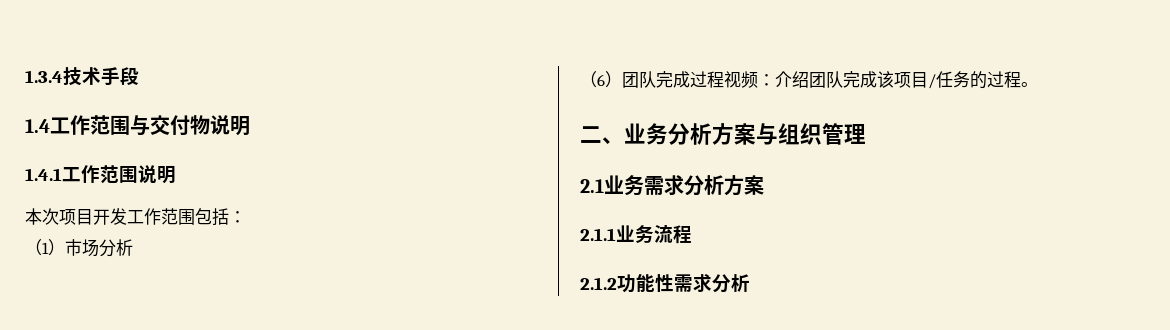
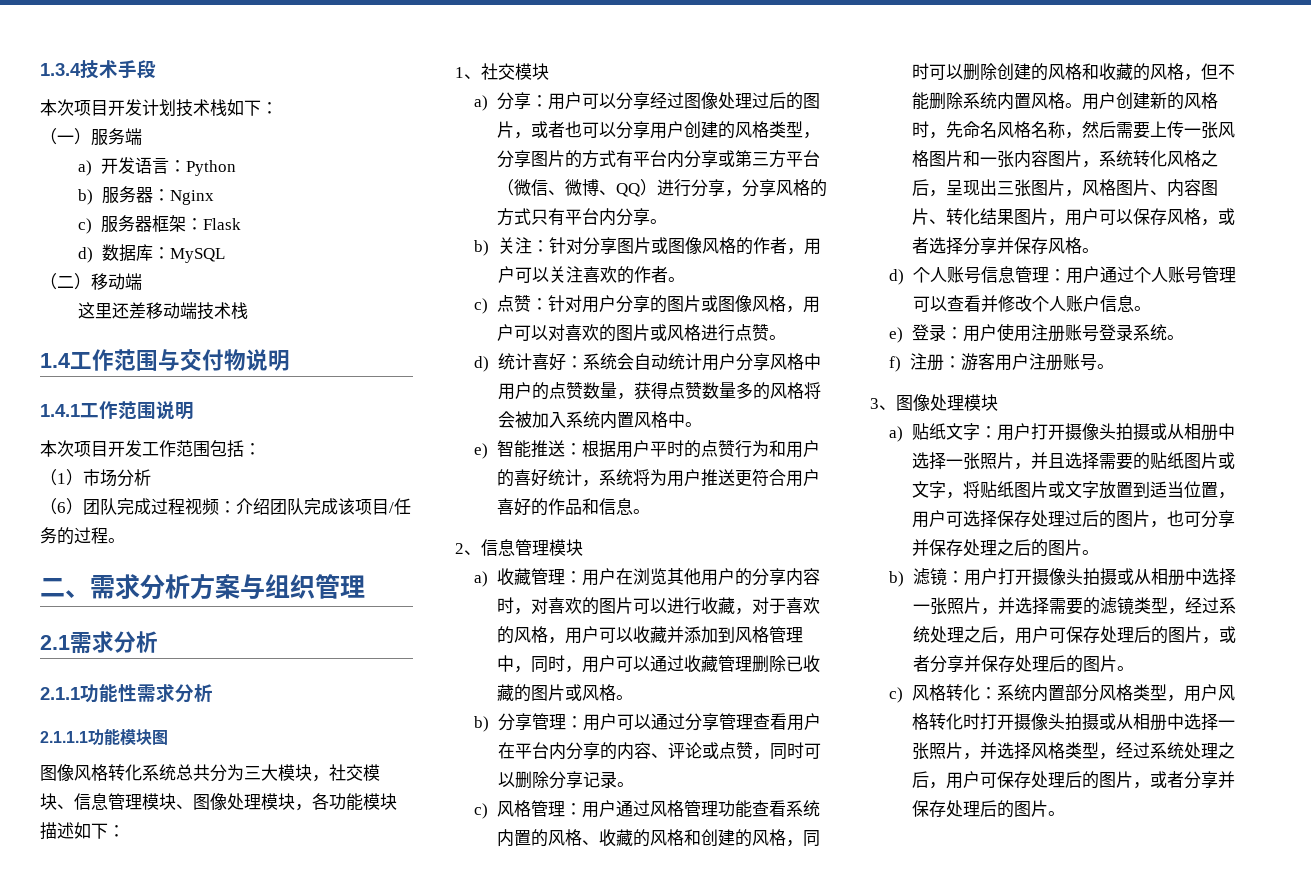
(139, 76) none -> [40,99,278,117] [40,128,142,146] [78,157,236,176] [78,186,214,205] [78,215,241,234] [78,244,225,263] [40,273,142,290] [78,302,249,320] // 本次项目开发计划技术栈如下： // （一）服务端 // a)开发语言：Python // b)服务器：Nginx // c)服务器框架：Flask // d)数据库：MySQL // （二）移动端 // 这里还差移动端技术栈
[624,123,668,145] 业务 -> [90,574,140,600] 需求
[604,175,764,196] 业务需求分析方案 -> [70,631,158,654] 需求分析
[616,225,692,244] [580,277,617,290] 业务流程 // 2.1.2 -> (80, 693) none
(750, 283) none -> [40,728,168,746] [40,764,380,782] [40,793,397,811] [40,822,125,840] [455,63,549,80] [474,92,820,111] [496,121,820,139] [496,150,820,168] [496,179,827,197] [496,208,667,226] [474,237,821,256] [497,266,685,284] [474,295,820,314] [496,324,786,342] [474,353,821,372] [497,382,821,400] [497,411,702,429] [474,440,820,459] [496,469,820,487] [496,498,650,516] [455,539,583,556] [474,568,820,587] [496,597,820,615] [496,626,803,644] [496,655,820,673] [496,684,633,702] [474,713,821,732] [497,742,821,760] [497,771,634,789] [474,800,820,819] [496,829,820,847] [911,63,1235,81] [911,92,1218,110] [911,121,1235,139] [911,150,1218,168] [911,179,1218,197] [911,208,1235,226] [911,237,1099,255] [889,266,1236,285] [912,295,1151,312] [889,323,1184,343] [889,353,1114,372] [870,394,998,411] [889,423,1235,442] [911,452,1235,470] [911,481,1235,499] [911,510,1235,528] [911,539,1099,557] [889,568,1236,587] [912,597,1236,615] [912,626,1236,644] [912,655,1134,673] [889,684,1235,703] [911,713,1235,731] [911,742,1235,760] [911,771,1235,789] [911,800,1065,818] // 2.1.1.1功能模块图 // 图像风格转化系统总共分为三大模块，社交模块、信息管理模块、图像处理模块，各功能模块描述如下： // 1、社交模块 // a)分享：用户可以分享经过图像处理过后的图片，或者也可以分享用户创建的风格类型，分享图片的方式有平台内分享或第三方平台（微信、微博、QQ）进行分享，分享风格的方式只有平台内分享。 // b)关注：针对分享图片或图像风格的作者，用户可以关注喜欢的作者。 // c)点赞：针对用户分享的图片或图像风格，用户可以对喜欢的图片或风格进行点赞。 // d)统计喜好：系统会自动统计用户分享风格中用户的点赞数量，获得点赞数量多的风格将会被加入系统内置风格中。 // e)智能推送：根据用户平时的点赞行为和用户的喜好统计，系统将为用户推送更符合用户喜好的作品和信息。 // 2、信息管理模块 // a)收藏管理：用户在浏览其他用户的分享内容时，对喜欢的图片可以进行收藏，对于喜欢的风格，用户可以收藏并添加到风格管理中，同时，用户可以通过收藏管理删除已收藏的图片或风格。 // b)分享管理：用户可以通过分享管理查看用户在平台内分享的内容、评论或点赞，同时可以删除分享记录。 // c)风格管理：用户通过风格管理功能查看系统内置的风格、收藏的风格和创建的风格，同时可以删除创建的风格和收藏的风格，但不能删除系统内置风格。用户创建新的风格时，先命名风格名称，然后需要上传一张风格图片和一张内容图片，系统转化风格之后，呈现出三张图片，风格图片、内容图片、转化结果图片，用户可以保存风格，或者选择分享并保存风格。 // d)个人账号信息管理：用户通过个人账号管理可以查看并修改个人账户信息。 // e)登录：用户使用注册账号登录系统。 // f)注册：游客用户注册账号。 // 3、图像处理模块 // a)贴纸文字：用户打开摄像头拍摄或从相册中选择一张照片，并且选择需要的贴纸图片或文字，将贴纸图片或文字放置到适当位置，用户可选择保存处理过后的图片，也可分享并保存处理之后的图片。 // b)滤镜：用户打开摄像头拍摄或从相册中选择一张照片，并选择需要的滤镜类型，经过系统处理之后，用户可保存处理后的图片，或者分享并保存处理后的图片。 // c)风格转化：系统内置部分风格类型，用户风格转化时打开摄像头拍摄或从相册中选择一张照片，并选择风格类型，经过系统处理之后，用户可保存处理后的图片，或者分享并保存处理后的图片。

